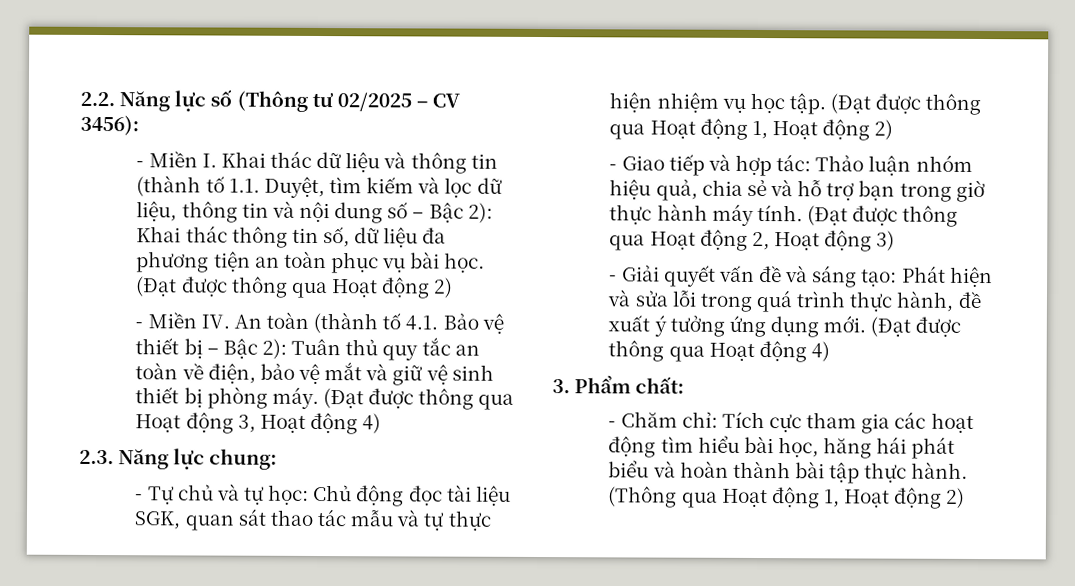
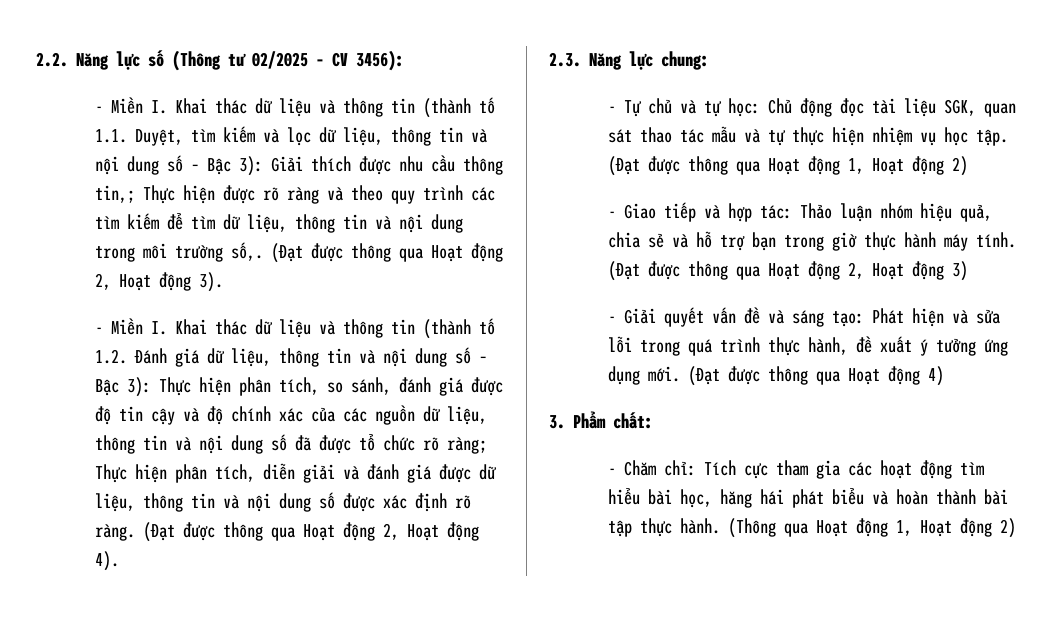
[467,202,493,223] [136,225,447,248] [136,250,486,274] [135,276,454,299] [135,311,504,334] [135,337,480,361] [135,362,494,386] [135,386,515,410] [135,412,382,435] 2): Khai thác thông tin số, dữ liệu đa phương tiện an toàn phục vụ bài học. (Đạt được thông qua Hoạt động 2) // - Miền IV. An toàn (thành tố 4.1. Bảo vệ thiết bị – Bậc 2): Tuân thủ quy tắc an toàn về điện, bảo vệ mắt và giữ vệ sinh thiết bị phòng máy. (Đạt được thông qua Hoạt động 3, Hoạt động 4) -> [238,155,503,176] [94,185,495,204] [94,212,463,233] [94,242,503,263] [94,272,223,292] [94,318,495,339] [94,347,487,367] [94,377,503,397] [94,405,487,425] [94,433,487,454] [94,463,497,483] [94,492,471,512] [94,522,479,542] [94,551,119,571] 3): Giải thích được nhu cầu thông tin,; Thực hiện được rõ ràng và theo quy trình các tìm kiếm để tìm dữ liệu, thông tin và nội dung trong môi trường số,. (Đạt được thông qua Hoạt động 2, Hoạt động 3). // - Miền I. Khai thác dữ liệu và thông tin (thành tố 1.2. Đánh giá dữ liệu, thông tin và nội dung số – Bậc 3): Thực hiện phân tích, so sánh, đánh giá được độ tin cậy và độ chính xác của các nguồn dữ liệu, thông tin và nội dung số đã được tổ chức rõ ràng; Thực hiện phân tích, diễn giải và đánh giá được dữ liệu, thông tin và nội dung số được xác định rõ ràng. (Đạt được thông qua Hoạt động 2, Hoạt động 4).

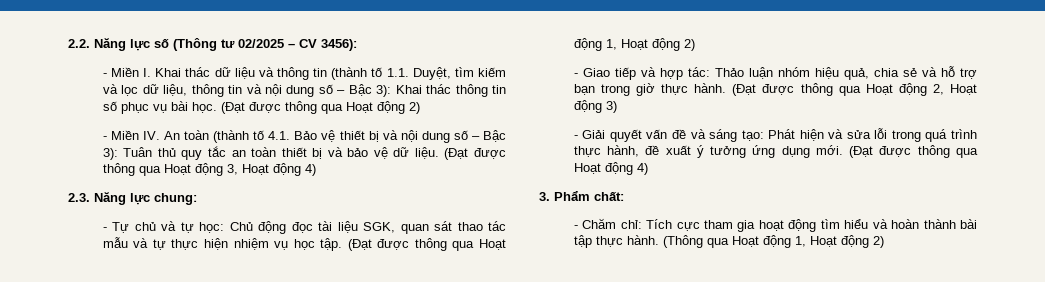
[270,155,503,175] [94,185,495,204] [94,212,463,233] [94,242,503,263] [94,272,223,292] [94,318,495,339] [94,347,487,367] [94,377,503,397] [94,405,487,425] [94,433,487,454] [94,463,497,483] [94,492,471,512] [94,522,479,542] [94,551,119,571] Giải thích được nhu cầu thông tin,; Thực hiện được rõ ràng và theo quy trình các tìm kiếm để tìm dữ liệu, thông tin và nội dung trong môi trường số,. (Đạt được thông qua Hoạt động 2, Hoạt động 3). // - Miền I. Khai thác dữ liệu và thông tin (thành tố 1.2. Đánh giá dữ liệu, thông tin và nội dung số – Bậc 3): Thực hiện phân tích, so sánh, đánh giá được độ tin cậy và độ chính xác của các nguồn dữ liệu, thông tin và nội dung số đã được tổ chức rõ ràng; Thực hiện phân tích, diễn giải và đánh giá được dữ liệu, thông tin và nội dung số được xác định rõ ràng. (Đạt được thông qua Hoạt động 2, Hoạt động 4). -> [395,84,507,97] [102,101,420,114] [102,130,506,143] [102,146,506,160] [102,163,316,176] Khai thác thông tin số phục vụ bài học. (Đạt được thông qua Hoạt động 2) // - Miền IV. An toàn (thành tố 4.1. Bảo vệ thiết bị và nội dung số – Bậc 3): Tuân thủ quy tắc an toàn thiết bị và bảo vệ dữ liệu. (Đạt được thông qua Hoạt động 3, Hoạt động 4)
[903,232,1016,251] hành máy tính. -> [694,83,727,93] hành.
[847,462,872,476] các -> (756, 226) none
[647,487,864,508] bài học, hăng hái phát biểu -> (869, 224) none

